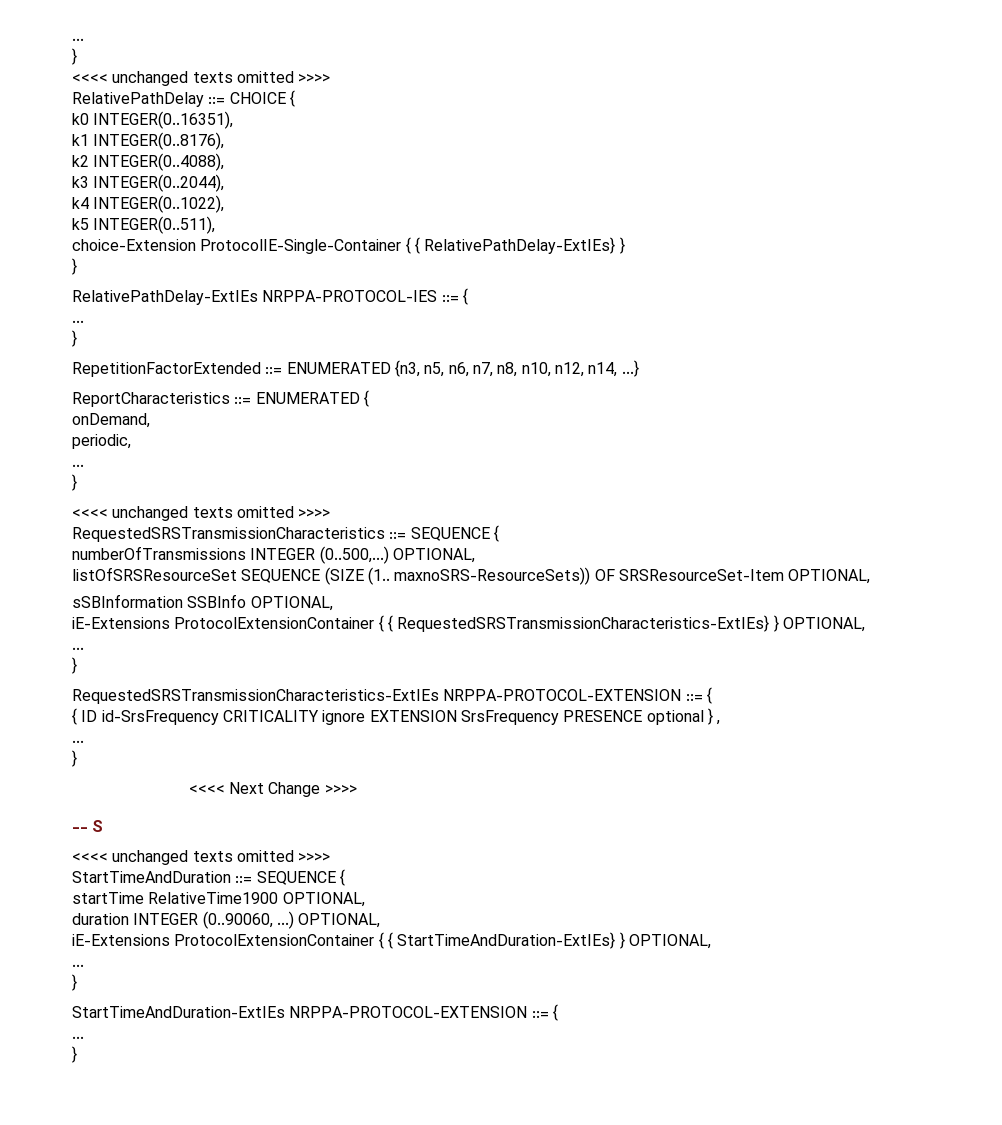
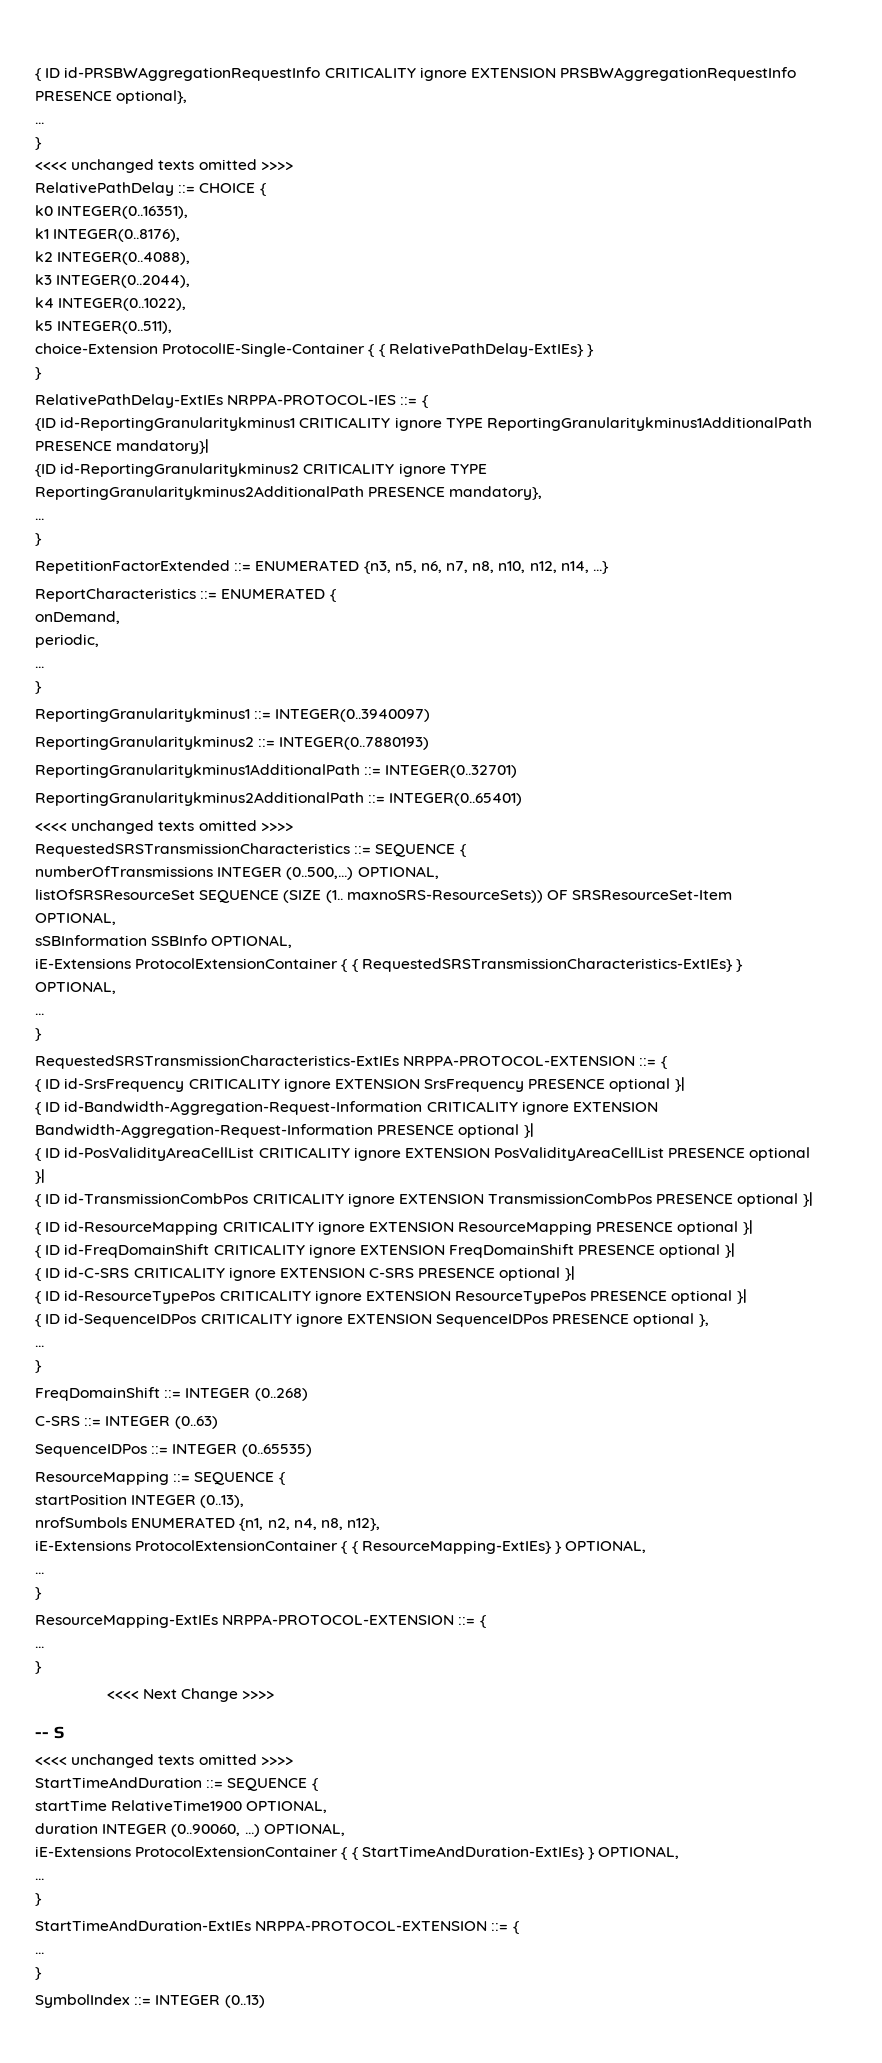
(72, 39) none -> [35,67,797,81] [35,90,188,104] { ID id-PRSBWAggregationRequestInfo CRITICALITY ignore EXTENSION PRSBWAggregationRequestInfo PRESENCE optional}, //
(468, 296) none -> [35,417,812,431] [35,439,210,454] [35,463,487,477] [35,486,543,500] // {ID id-ReportingGranularitykminus1 CRITICALITY ignore TYPE ReportingGranularitykminus1AdditionalPath PRESENCE mandatory}| // {ID id-ReportingGranularitykminus2 CRITICALITY ignore TYPE ReportingGranularitykminus2AdditionalPath PRESENCE mandatory},
(77, 482) none -> [35,708,431,722] [35,736,430,750] [35,764,518,778] [35,792,523,806] // ReportingGranularitykminus1 ::= INTEGER(0..3940097) // ReportingGranularitykminus2 ::= INTEGER(0..7880193) // ReportingGranularitykminus1AdditionalPath ::= INTEGER(0..32701) // ReportingGranularitykminus2AdditionalPath ::= INTEGER(0..65401)
[707,708,721,725] } , -> [674,1077,685,1092] [35,1101,658,1115] [35,1123,534,1138] [35,1147,811,1161] [35,1169,45,1184] [35,1192,813,1207] [35,1220,753,1235] [35,1243,735,1258] [35,1266,575,1281] [35,1289,747,1304] [35,1313,709,1327] [35,1345,44,1347] [35,1360,42,1373] [35,1387,308,1401] [35,1416,218,1429] [35,1444,312,1457] [35,1471,285,1485] [35,1494,245,1508] [35,1517,381,1531] [35,1540,647,1554] [35,1572,44,1574] [35,1587,42,1600] [35,1614,486,1628] }| // { ID id-Bandwidth-Aggregation-Request-Information CRITICALITY ignore EXTENSION Bandwidth-Aggregation-Request-Information PRESENCE optional }| // { ID id-PosValidityAreaCellList CRITICALITY ignore EXTENSION PosValidityAreaCellList PRESENCE optional }| // { ID id-TransmissionCombPos CRITICALITY ignore EXTENSION TransmissionCombPos PRESENCE optional }| // { ID id-ResourceMapping CRITICALITY ignore EXTENSION ResourceMapping PRESENCE optional }| // { ID id-FreqDomainShift CRITICALITY ignore EXTENSION FreqDomainShift PRESENCE optional }| // { ID id-C-SRS CRITICALITY ignore EXTENSION C-SRS PRESENCE optional }| // { ID id-ResourceTypePos CRITICALITY ignore EXTENSION ResourceTypePos PRESENCE optional }| // { ID id-SequenceIDPos CRITICALITY ignore EXTENSION SequenceIDPos PRESENCE optional }, // ... // } // FreqDomainShift ::= INTEGER (0..268) // C-SRS ::= INTEGER (0..63) // SequenceIDPos ::= INTEGER (0..65535) // ResourceMapping ::= SEQUENCE { // startPosition INTEGER (0..13), // nrofSumbols ENUMERATED {n1, n2, n4, n8, n12}, // iE-Extensions ProtocolExtensionContainer { { ResourceMapping-ExtIEs} } OPTIONAL, // ... // } // ResourceMapping-ExtIEs NRPPA-PROTOCOL-EXTENSION ::= {
(77, 1054) none -> [35,1994,265,2008] // SymbolIndex ::= INTEGER (0..13)

